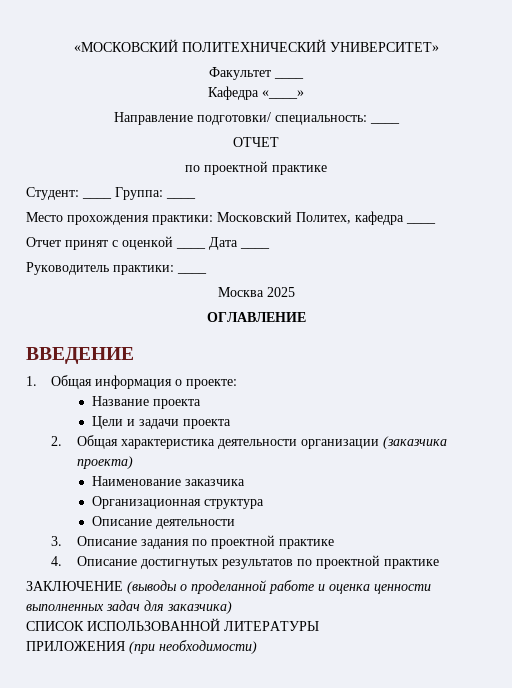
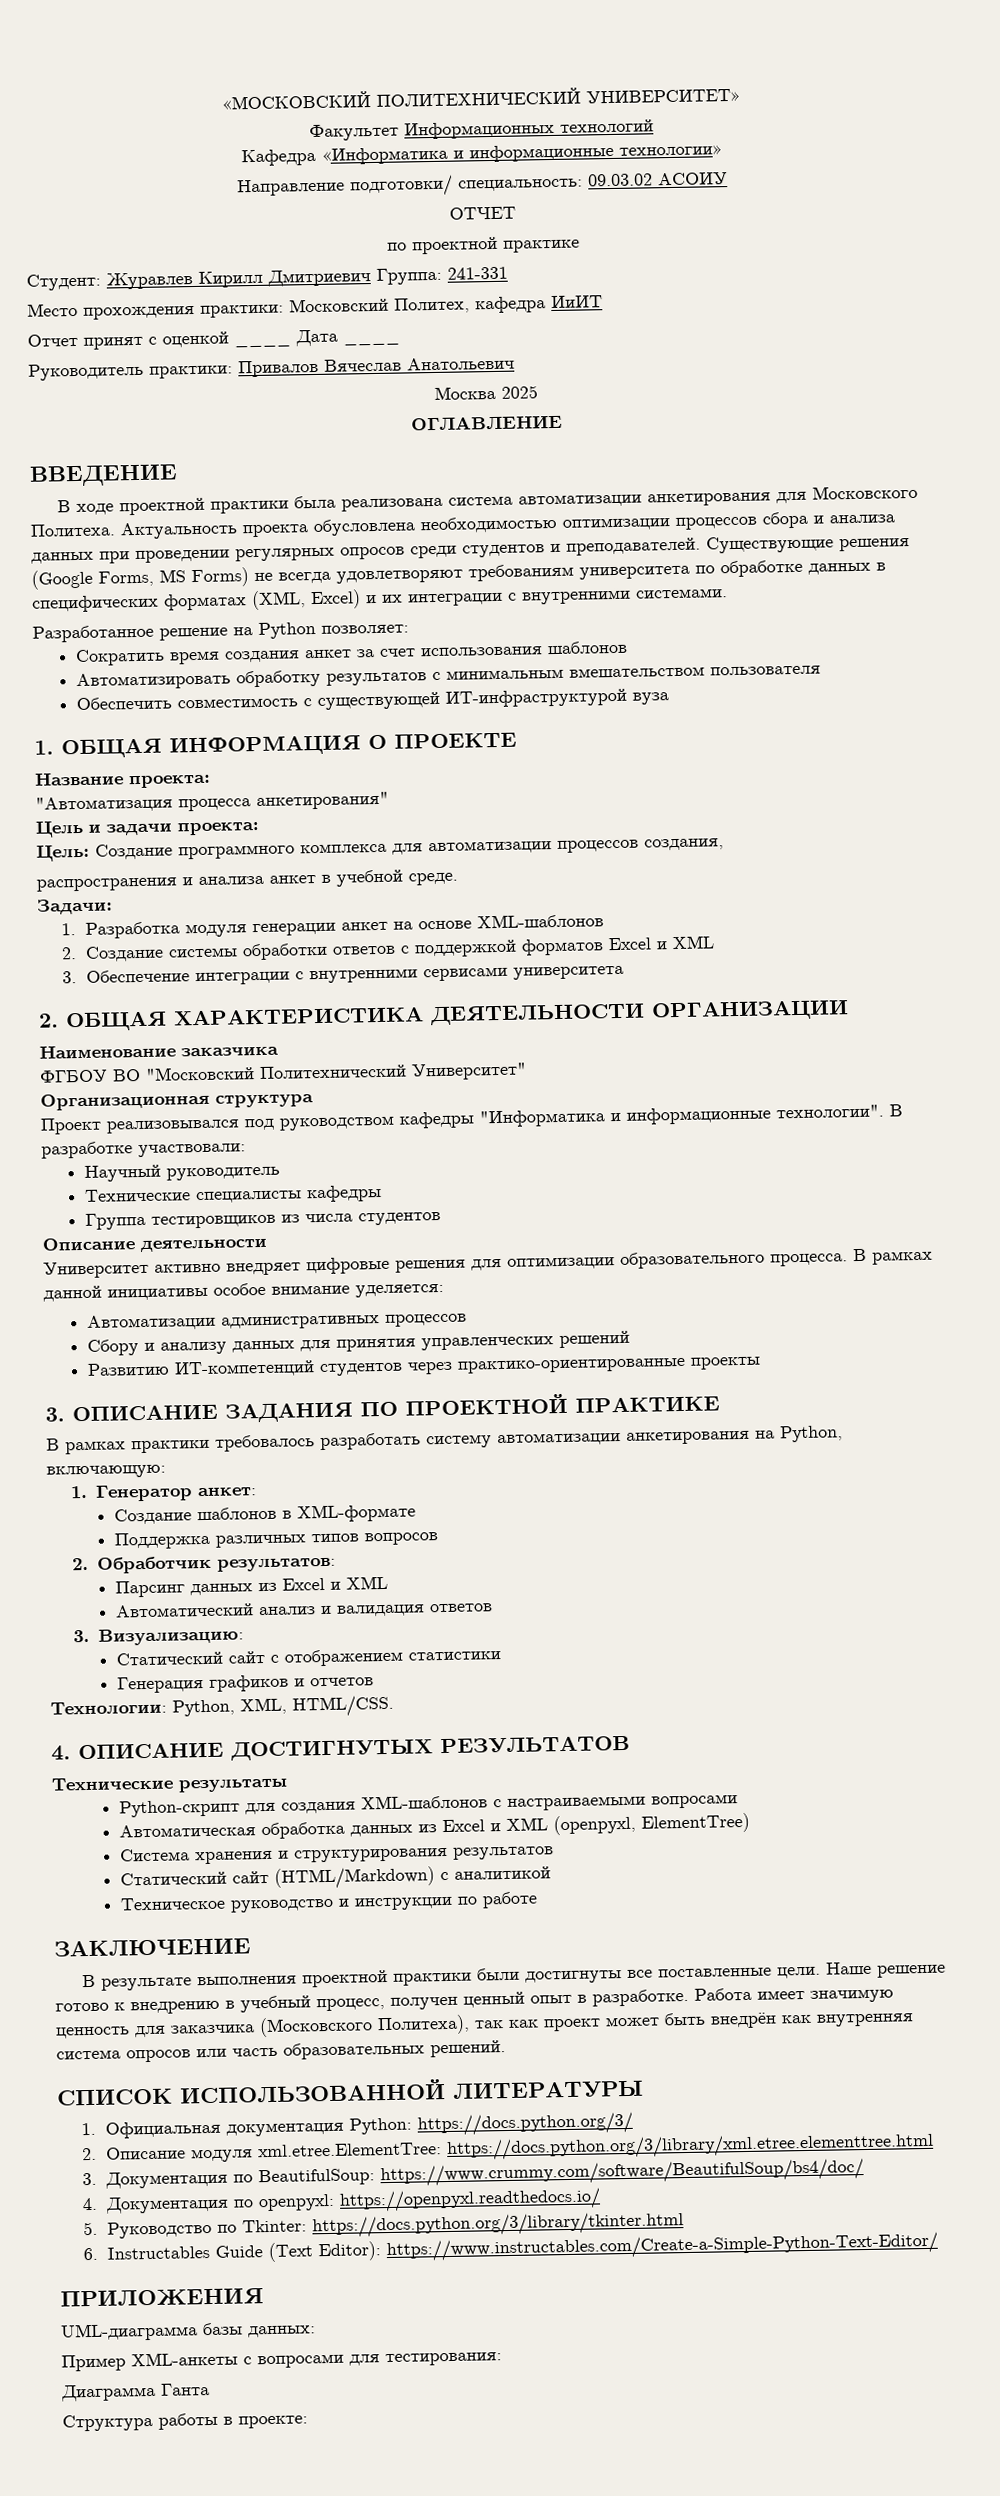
[274,77,304,79] ____ -> [404,119,654,140] Информационных технологий
[262,90,304,99] «____» -> [320,143,723,165] «Информатика и информационные технологии»
[369,122,400,124] ____ -> [588,172,728,187] 09.03.02 АСОИУ
[82,187,196,200] ____ Группа: ____ -> [106,266,508,290] Журавлев Кирилл Дмитриевич Группа: 241-331
[406,222,436,224] ____ -> [551,295,603,309] ИиИТ
[177,272,207,274] ____ -> [238,356,515,378] Привалов Вячеслав Анатольевич
[26,375,238,389] [91,396,201,409] [91,416,231,429] [51,435,447,449] [76,456,133,469] [91,476,245,486] [91,496,264,509] [91,516,235,529] [51,535,334,549] [51,555,439,569] [26,580,431,594] [26,600,232,614] [26,618,319,631] [26,640,257,654] 1. Общая информация о проекте: // Название проекта // Цели и задачи проекта // 2. Общая характеристика деятельности организации (заказчика проекта) // Наименование заказчика // Организационная структура // Описание деятельности // 3. Описание задания по проектной практике // 4. Описание достигнутых результатов по проектной практике // ЗАКЛЮЧЕНИЕ (выводы о проделанной работе и оценка ценности выполненных задач для заказчика) // СПИСОК ИСПОЛЬЗОВАННОЙ ЛИТЕРАТУРЫ // ПРИЛОЖЕНИЯ (при необходимости) -> [56,484,918,516] [30,511,895,540] [31,535,910,564] [31,559,886,590] [32,588,728,613] [32,622,409,643] [75,640,629,667] [76,665,822,691] [76,688,670,711] [34,732,517,759] [34,771,211,789] [35,791,389,813] [35,820,260,838] [36,838,724,862] [36,869,458,892] [37,898,113,915] [60,913,604,939] [60,935,715,962] [61,965,624,986] [39,999,849,1032] [39,1043,279,1059] [39,1062,527,1083] [40,1091,314,1111] [40,1104,903,1135] [41,1141,246,1159] [84,1164,281,1182] [84,1184,383,1204] [85,1211,442,1230] [42,1237,267,1253] [43,1248,933,1279] [43,1282,444,1302] [87,1313,468,1331] [87,1330,631,1356] [87,1356,762,1378] [45,1393,720,1423] [46,1425,843,1455] [46,1464,166,1479] [69,1484,257,1502] [113,1503,416,1525] [113,1531,438,1550] [71,1555,336,1574] [114,1575,388,1598] [114,1603,493,1618] [72,1627,244,1646] [115,1648,501,1667] [116,1674,374,1694] [50,1694,394,1718] [51,1734,630,1761] [51,1776,288,1793] [118,1794,738,1818] [118,1812,750,1840] [119,1846,554,1865] [119,1866,551,1890] [119,1891,538,1913] [54,1937,251,1958] [81,1961,946,1991] [55,1987,894,2015] [55,2012,914,2039] [56,2040,506,2063] [57,2079,644,2106] [80,2111,633,2139] [81,2131,934,2163] [81,2158,864,2189] [81,2187,601,2214] [82,2211,684,2239] [82,2231,938,2263] [60,2287,264,2308] [60,2322,316,2342] [61,2351,502,2372] [60,2383,210,2402] [62,2412,308,2432] В ходе проектной практики была реализована система автоматизации анкетирования для Московского Политеха. Актуальность проекта обусловлена необходимостью оптимизации процессов сбора и анализа данных при проведении регулярных опросов среди студентов и преподавателей. Существующие решения (Google Forms, MS Forms) не всегда удовлетворяют требованиям университета по обработке данных в специфических форматах (XML, Excel) и их интеграции с внутренними системами. // Разработанное решение на Python позволяет: // Сократить время создания анкет за счет использования шаблонов // Автоматизировать обработку результатов с минимальным вмешательством пользователя // Обеспечить совместимость с существующей ИТ-инфраструктурой вуза // 1. ОБЩАЯ ИНФОРМАЦИЯ О ПРОЕКТЕ // Название проекта: // "Автоматизация процесса анкетирования" // Цель и задачи проекта: // Цель: Создание программного комплекса для автоматизации процессов создания, // распространения и анализа анкет в учебной среде. // Задачи: // 1. Разработка модуля генерации анкет на основе XML-шаблонов // 2. Создание системы обработки ответов с поддержкой форматов Excel и XML // 3. Обеспечение интеграции с внутренними сервисами университета // 2. ОБЩАЯ ХАРАКТЕРИСТИКА ДЕЯТЕЛЬНОСТИ ОРГАНИЗАЦИИ // Наименование заказчика // ФГБОУ ВО "Московский Политехнический Университет" // Организационная структура // Проект реализовывался под руководством кафедры "Информатика и информационные технологии". В разработке участвовали: // Научный руководитель // Технические специалисты кафедры // Группа тестировщиков из числа студентов // Описание деятельности // Университет активно внедряет цифровые решения для оптимизации образовательного процесса. В рамках данной инициативы особое внимание уделяется: // Автоматизации административных процессов // Сбору и анализу данных для принятия управленческих решений // Развитию ИТ-компетенций студентов через практико-ориентированные проекты // 3. ОПИСАНИЕ ЗАДАНИЯ ПО ПРОЕКТНОЙ ПРАКТИКЕ // В рамках практики требовалось разработать систему автоматизации анкетирования на Python, включающую: // 1. Генератор анкет: // Создание шаблонов в XML-формате // Поддержка различных типов вопросов // 2. Обработчик результатов: // Парсинг данных из Excel и XML // Автоматический анализ и валидация ответов // 3. Визуализацию: // Статический сайт с отображением статистики // Генерация графиков и отчетов // Технологии: Python, XML, HTML/CSS. // 4. ОПИСАНИЕ ДОСТИГНУТЫХ РЕЗУЛЬТАТОВ // Технические результаты // Python-скрипт для создания XML-шаблонов с настраиваемыми вопросами // Автоматическая обработка данных из Excel и XML (openpyxl, ElementTree) // Система хранения и структурирования результатов // Статический сайт (HTML/Markdown) с аналитикой // Техническое руководство и инструкции по работе // ЗАКЛЮЧЕНИЕ // В результате выполнения проектной практики были достигнуты все поставленные цели. Наше решение готово к внедрению в учебный процесс, получен ценный опыт в разработке. Работа имеет значимую ценность для заказчика (Московского Политеха), так как проект может быть внедрён как внутренняя система опросов или часть образовательных решений. // СПИСОК ИСПОЛЬЗОВАННОЙ ЛИТЕРАТУРЫ // 1. Официальная документация Python: https://docs.python.org/3/ // 2. Описание модуля xml.etree.ElementTree: https://docs.python.org/3/library/xml.etree.elementtree.html // 3. Документация по BeautifulSoup: https://www.crummy.com/software/BeautifulSoup/bs4/doc/ // 4. Документация по openpyxl: https://openpyxl.readthedocs.io/ // 5. Руководство по Tkinter: https://docs.python.org/3/library/tkinter.html // 6. Instructables Guide (Text Editor): https://www.instructables.com/Create-a-Simple-Python-Text-Editor/ // ПРИЛОЖЕНИЯ // UML-диаграмма базы данных: // Пример XML-анкеты с вопросами для тестирования: // Диаграмма Ганта // Структура работы в проекте:

